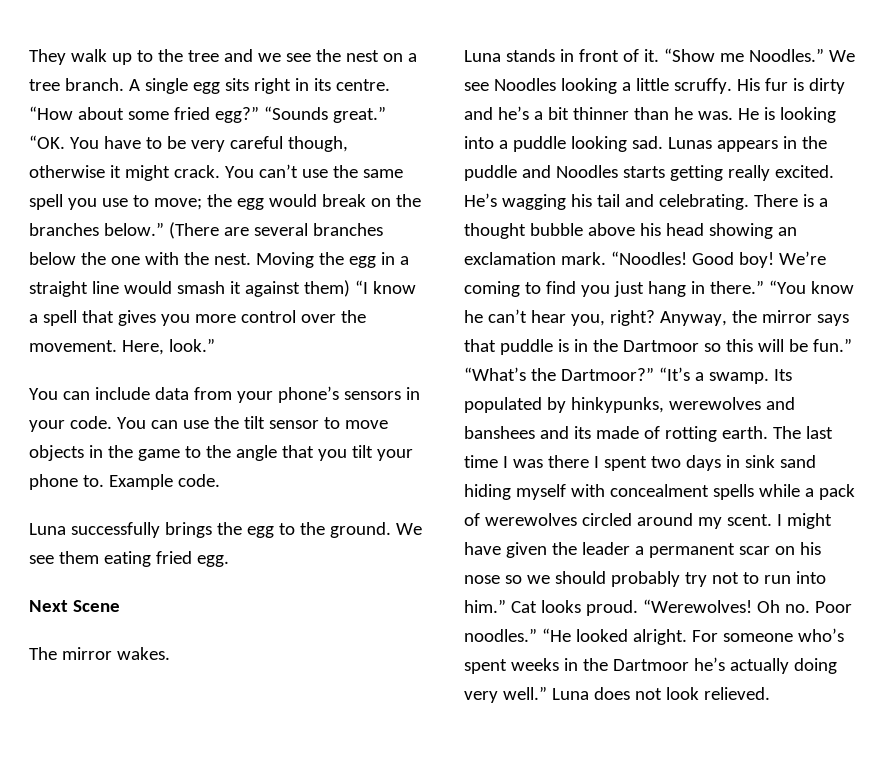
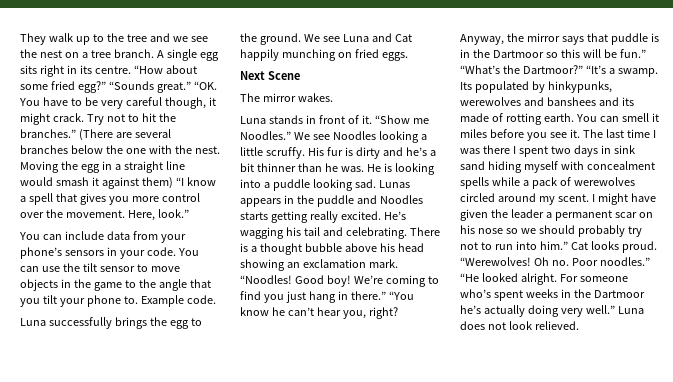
[29,165,105,178] otherwise -> (206, 103) none
[224,164,403,178] [29,194,421,210] [29,222,164,236] You can’t use the same spell you use to move; the egg would break on the branches below.” -> [86,113,176,125] [20,129,76,138] Try not to hit the branches.”
[58,551,229,567] them eating fried egg. -> [342,33,412,42] [240,49,408,61] Luna and Cat happily munching on fried eggs.
(768, 432) none -> [575,113,659,122] [460,129,580,141] You can smell it miles before you see it.

